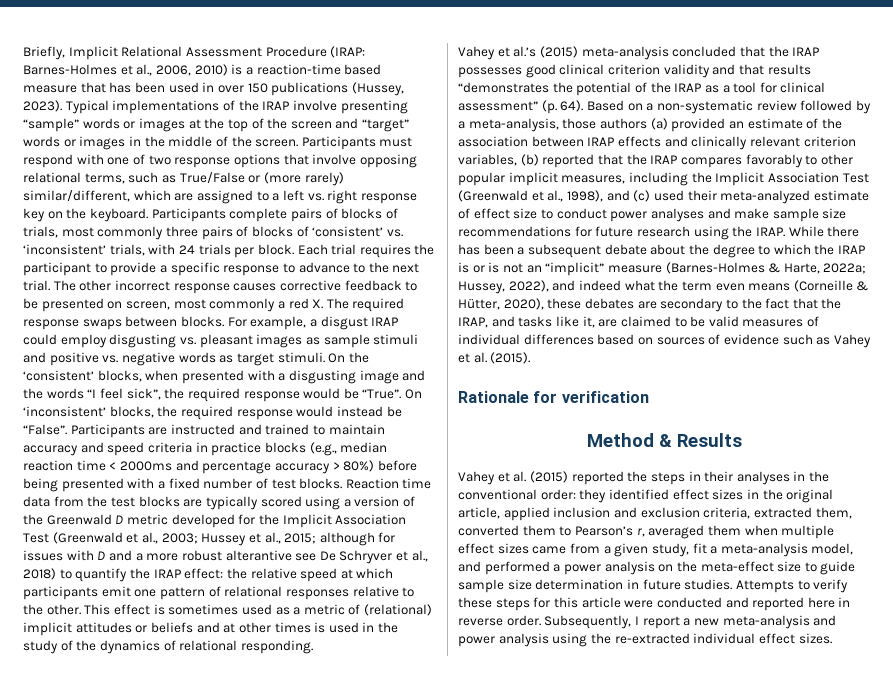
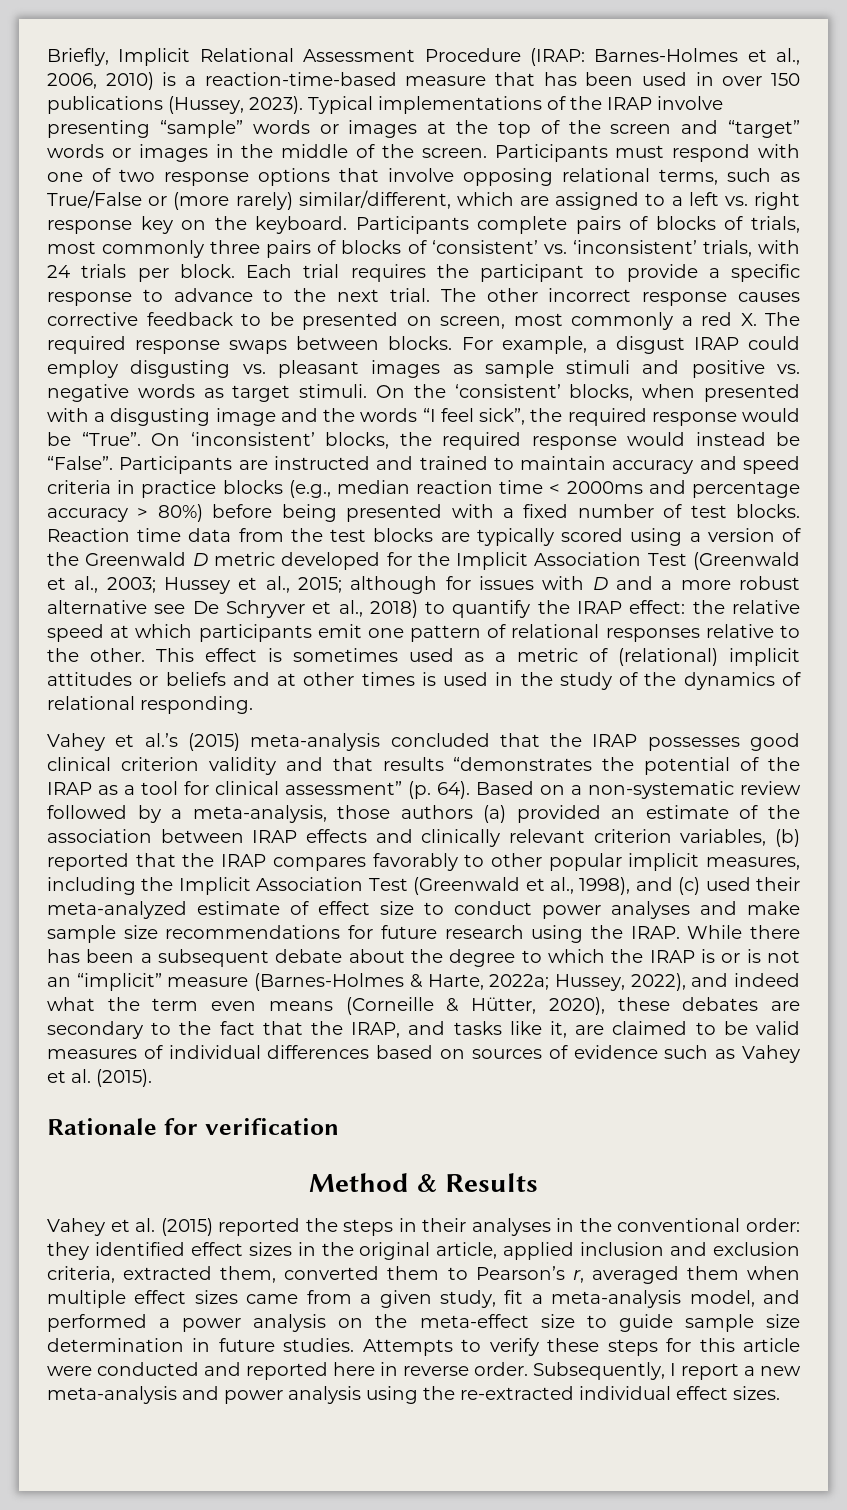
[256,64,382,75] reaction-time based -> [204,72,397,86] reaction-time-based
[225,550,292,561] alterantive -> [47,600,147,614] alternative

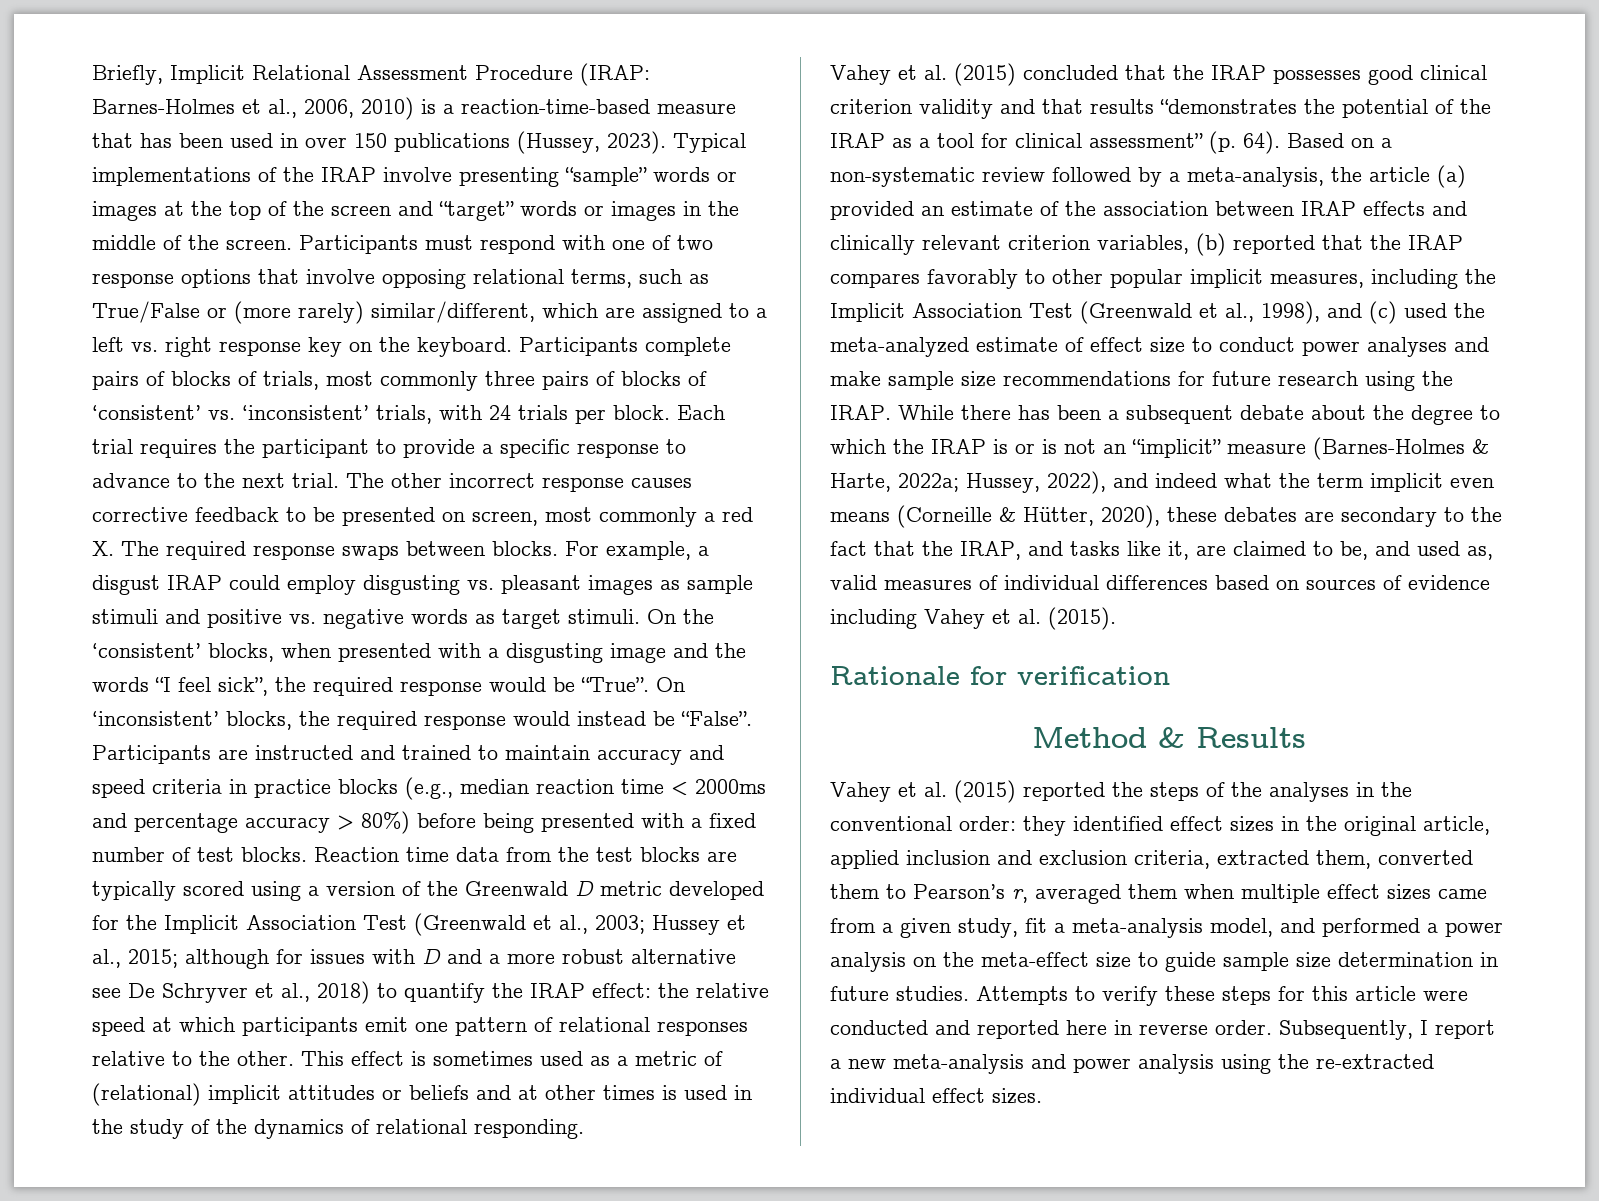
[144,733,381,751] al.’s (2015) meta-analysis -> [924,63,1016,86] al. (2015)
[337,805,473,819] those authors -> [1331,167,1430,182] the article
[755,877,800,891] their -> [1454,303,1485,318] the
(199, 1004) none -> [1370,473,1443,492] implicit
[723,1021,748,1035] be -> [1340,541,1493,560] be, and used as,
[664,1045,736,1059] such as -> [830,609,917,629] including
[398,1218,467,1232] in their -> [1206,782,1262,797] of the

